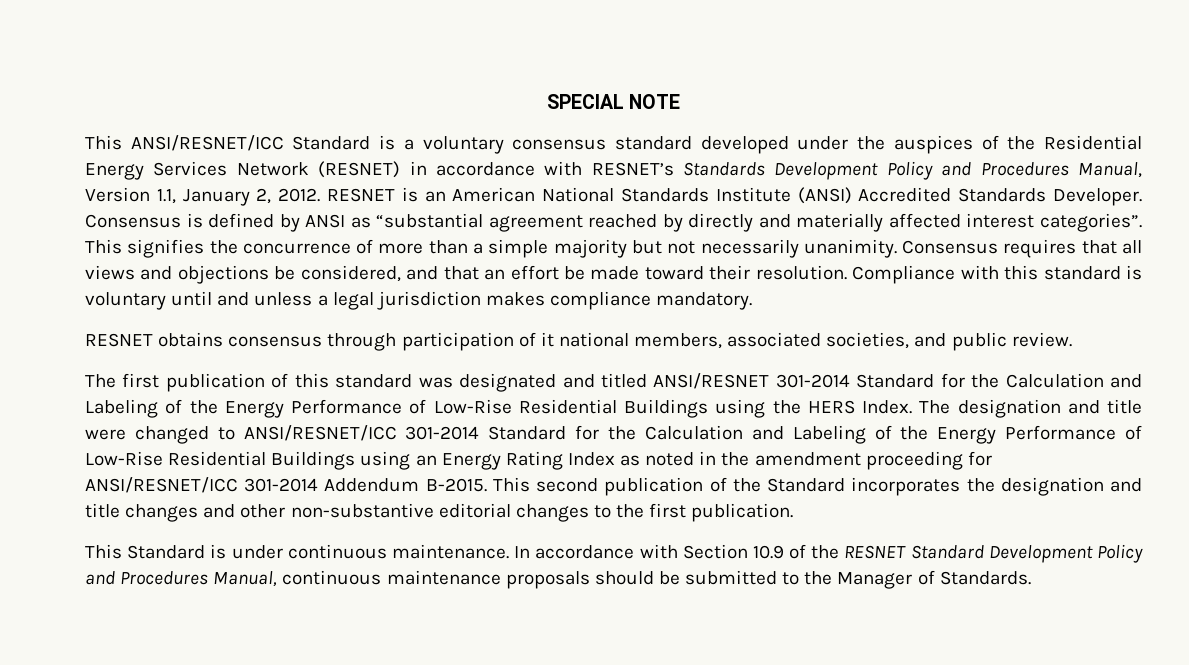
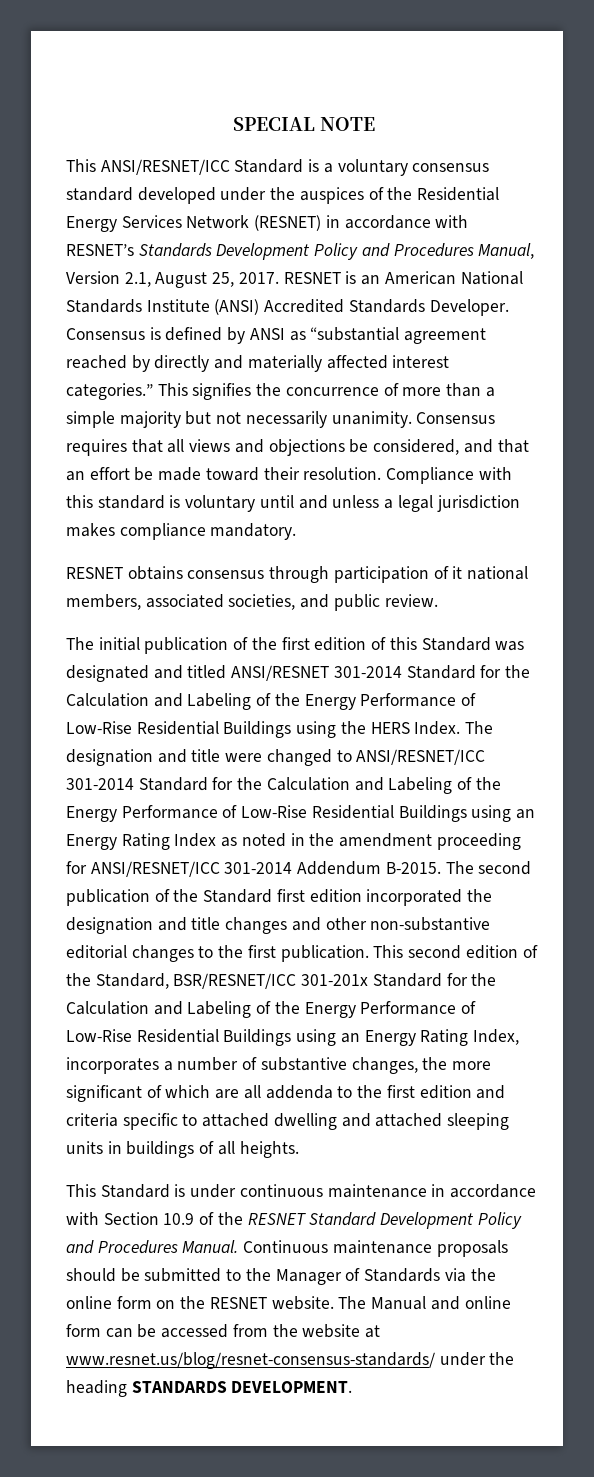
[156,188,321,206] 1.1, January 2, 2012. -> [124,272,279,288] 2.1, August 25, 2017.
[1039,213,1142,232] categories”. -> [66,383,153,400] categories.”
[122,373,413,392] first publication of this standard -> [98,637,491,654] initial publication of the first edition of this Standard
[492,477,530,492] This -> [445,861,474,874] The
[851,477,961,496] incorporates -> [276,889,463,906] first edition incorporated
(794, 512) none -> [373,945,538,959] [66,973,497,989] [66,1001,477,1018] [66,1029,520,1046] [66,1057,492,1074] [66,1085,506,1102] [66,1113,510,1130] [66,1141,299,1158] This second edition of the Standard, BSR/RESNET/ICC 301-201x Standard for the Calculation and Labeling of the Energy Performance of Low-Rise Residential Buildings using an Energy Rating Index, incorporates a number of substantive changes, the more significant of which are all addenda to the first edition and criteria specific to attached dwelling and attached sleeping units in buildings of all heights.
[391,544,531,559] maintenance. In -> [327,1184,446,1198] maintenance in
[213,570,382,587] Manual, continuous -> [182,1240,329,1253] Manual. Continuous
[939,571,1031,585] Standards. -> [364,1268,496,1282] [66,1296,511,1310] [66,1324,381,1338] [66,1352,515,1369] [66,1380,353,1397] Standards via the online form on the RESNET website. The Manual and online form can be accessed from the website at www.resnet.us/blog/resnet-consensus-standards/ under the heading STANDARDS DEVELOPMENT.

